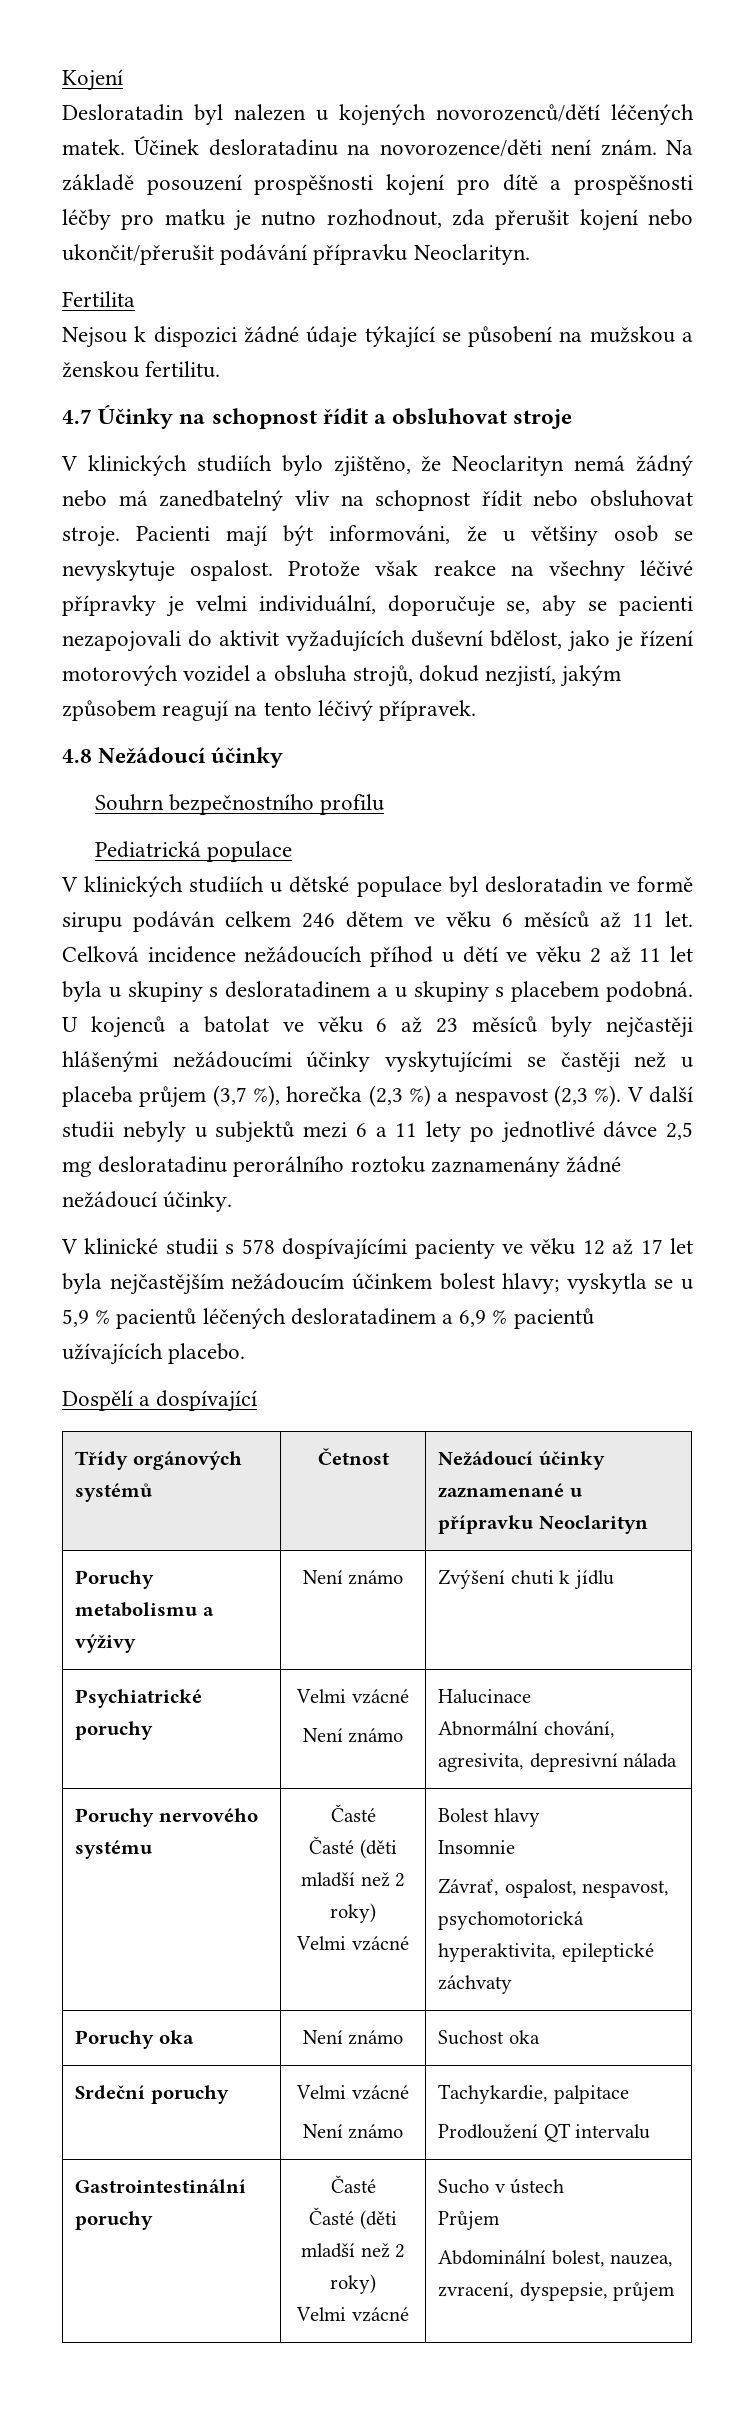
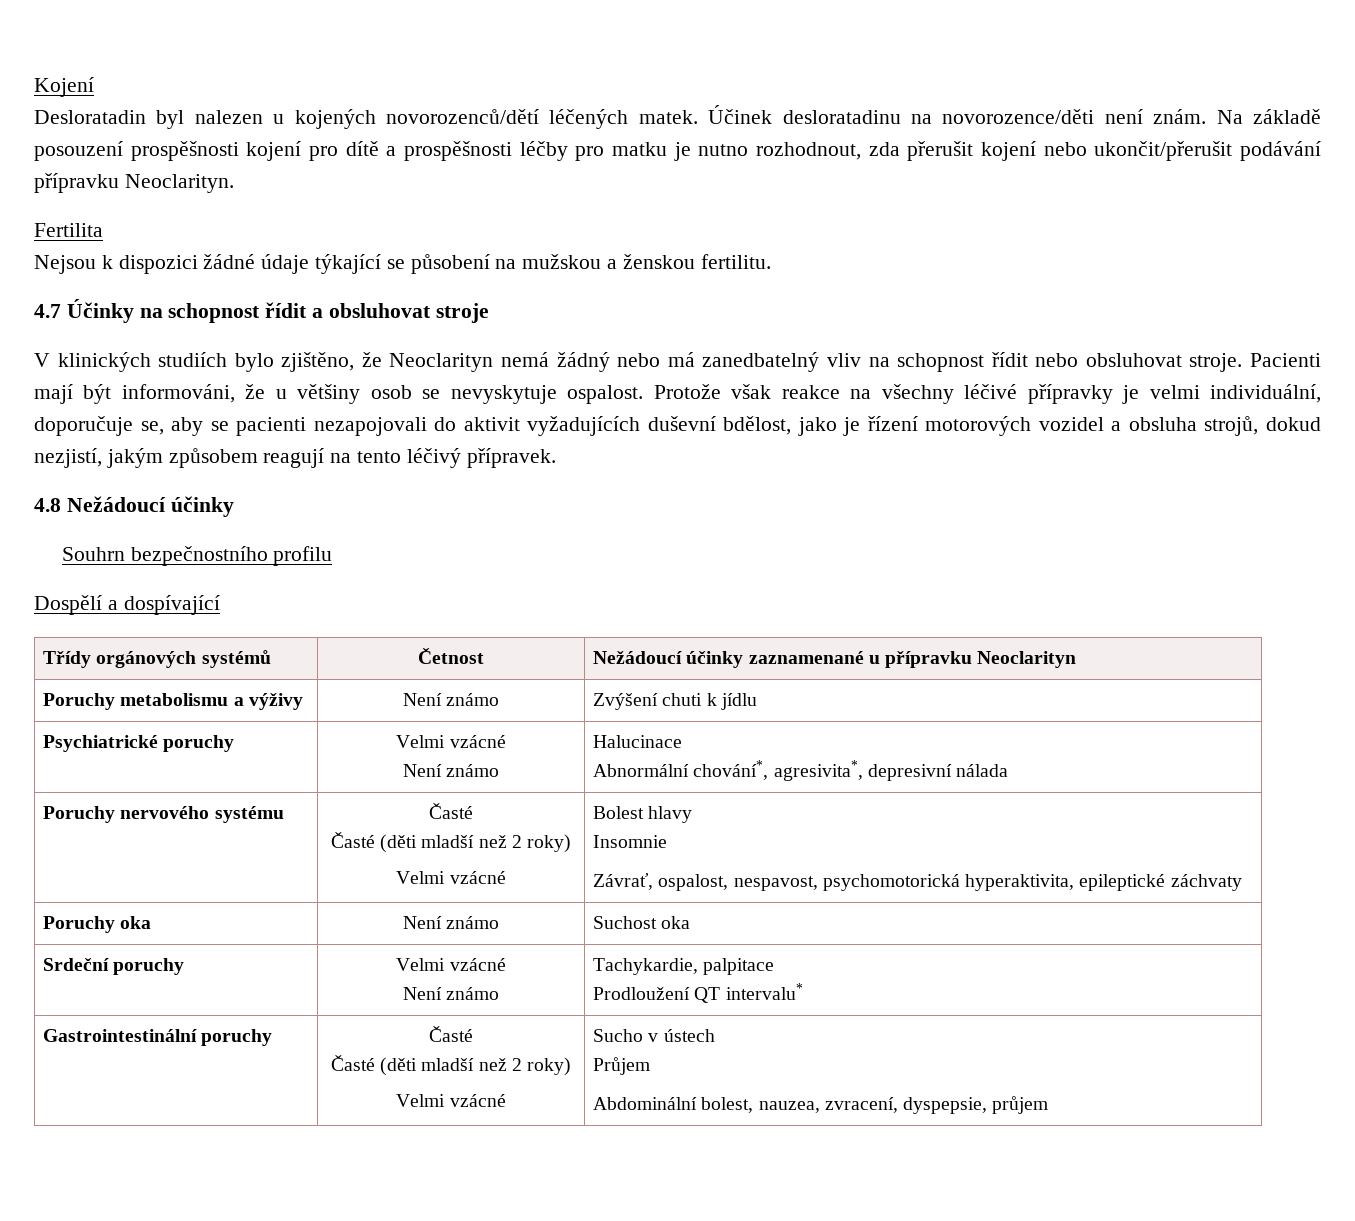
[94,841,292,862] [61,876,693,897] [62,911,693,932] [62,946,694,967] [62,981,693,1002] [62,1016,693,1038] [62,1051,693,1073] [62,1085,694,1108] [62,1121,693,1143] [62,1156,622,1177] [62,1191,233,1212] [61,1238,693,1260] [62,1273,693,1295] [62,1308,594,1329] [62,1343,246,1365] // Pediatrická populace // V klinických studiích u dětské populace byl desloratadin ve formě sirupu podáván celkem 246 dětem ve věku 6 měsíců až 11 let. Celková incidence nežádoucích příhod u dětí ve věku 2 až 11 let byla u skupiny s desloratadinem a u skupiny s placebem podobná. U kojenců a batolat ve věku 6 až 23 měsíců byly nejčastěji hlášenými nežádoucími účinky vyskytujícími se častěji než u placeba průjem (3,7 %), horečka (2,3 %) a nespavost (2,3 %). V další studii nebyly u subjektů mezi 6 a 11 lety po jednotlivé dávce 2,5 mg desloratadinu perorálního roztoku zaznamenány žádné nežádoucí účinky. // V klinické studii s 578 dospívajícími pacienty ve věku 12 až 17 let byla nejčastějším nežádoucím účinkem bolest hlavy; vyskytla se u 5,9 % pacientů léčených desloratadinem a 6,9 % pacientů užívajících placebo. -> (333, 556) none
[543,1721,615,1738] [438,1753,525,1772] chování, agresivita, -> [693,760,863,781] chování*, agresivita*,
[575,2124,651,2139] intervalu -> [725,983,803,1000] intervalu*

